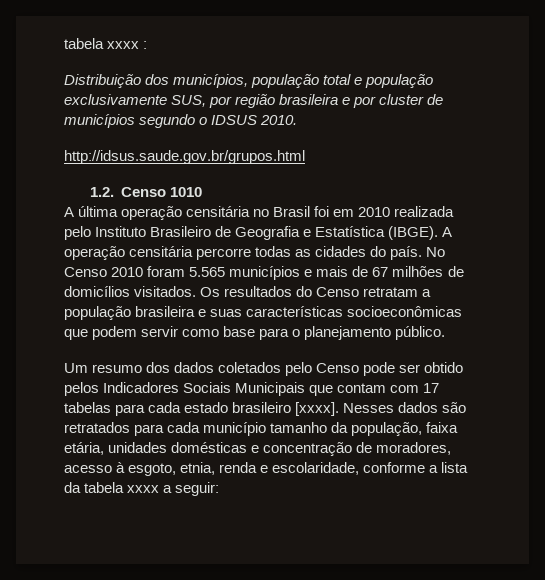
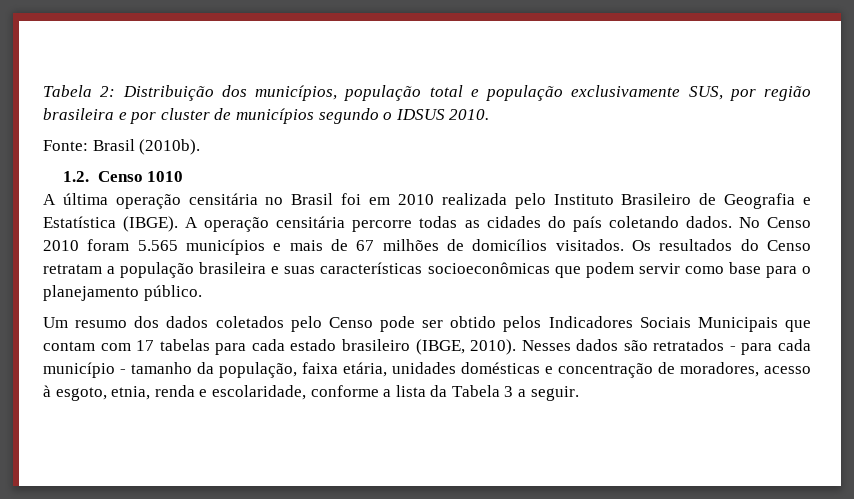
[64,38,148,49] tabela xxxx : // -> [43,85,116,97] Tabela 2:
[64,150,305,164] http://idsus.saude.gov.br/grupos.html -> [43,139,201,155] Fonte: Brasil (2010b).
[390,246,423,260] país. -> [572,216,732,232] país coletando dados.
[295,402,340,416] [xxxx]. -> [415,339,517,355] (IBGE, 2010).
(130, 427) none -> [729,346,736,351] -
(267, 429) none -> [120,369,126,374] -
[84,482,220,496] tabela xxxx a seguir: -> [451,385,579,401] Tabela 3 a seguir.

